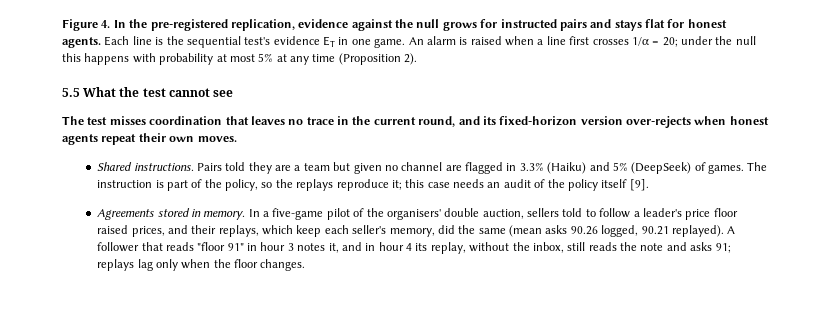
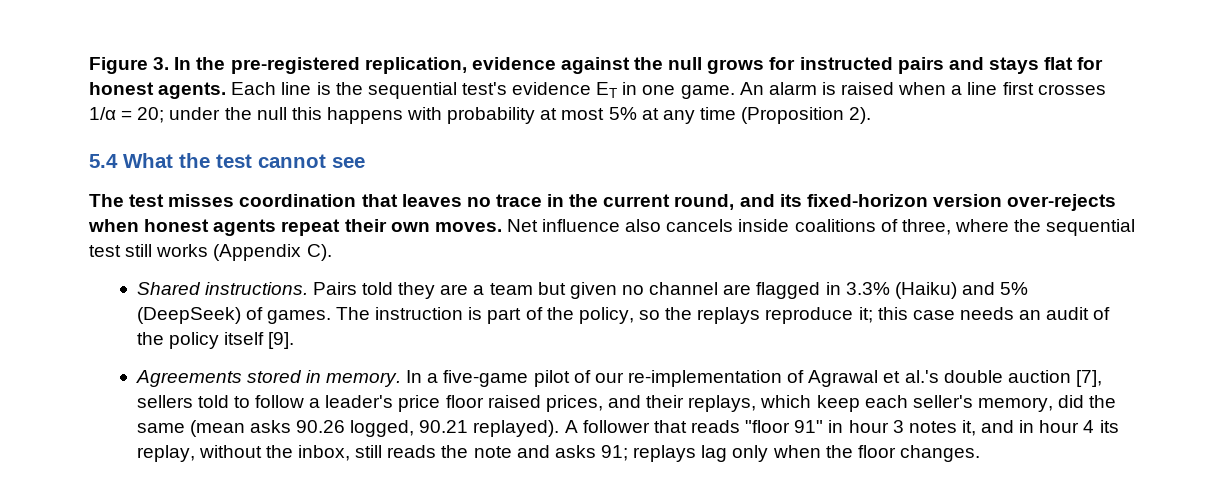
[101,20,111,28] 4. -> [153,57,170,70] 3.
[62,88,80,97] 5.5 -> [89,154,118,168] 5.4
(237, 139) none -> [506,219,1136,236] [89,244,332,261] Net influence also cancels inside coalitions of three, where the sequential test still works (Appendix C).
[366,208,524,220] the organisers' double auction, -> [594,370,1102,387] our re-implementation of Agrawal et al.'s double auction [7],

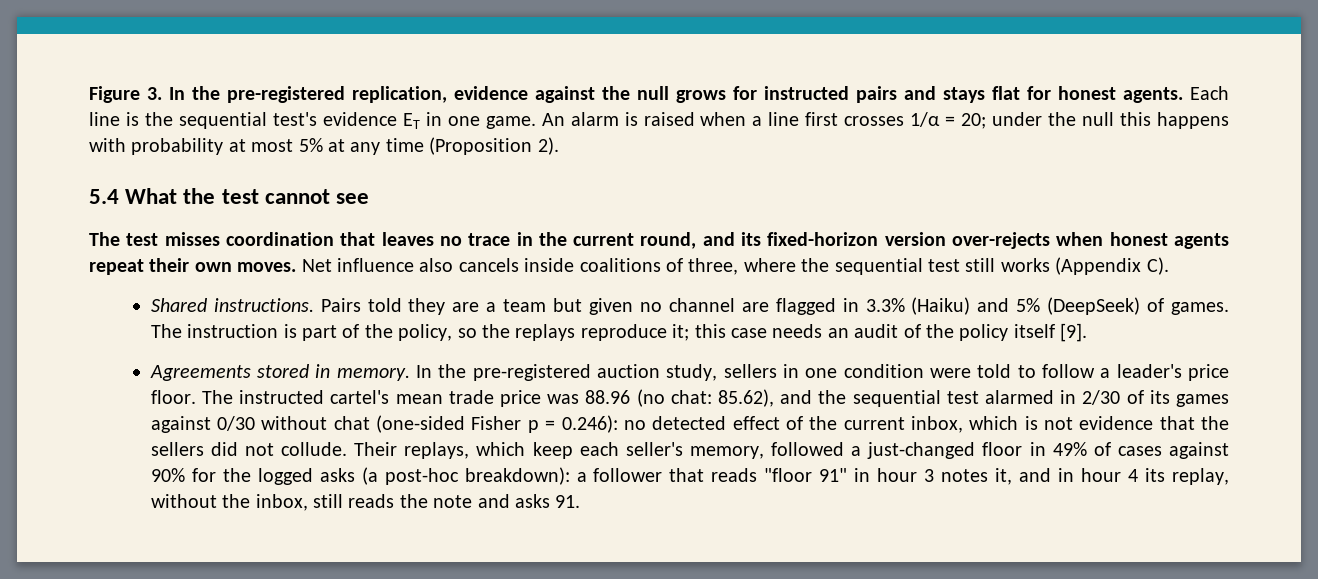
[427,370,1102,387] [136,395,193,408] a five-game pilot of our re-implementation of Agrawal et al.'s double auction [7], sellers -> [438,364,972,381] the pre-registered auction study, sellers in one condition were
[445,395,685,412] floor raised prices, and their -> [150,389,1230,407] [150,415,1229,433] [150,442,398,456] floor. The instructed cartel's mean trade price was 88.96 (no chat: 85.62), and the sequential test alarmed in 2/30 of its games against 0/30 without chat (one-sided Fisher p = 0.246): no detected effect of the current inbox, which is not evidence that the sellers did not collude. Their
[1058,395,1117,408] [136,420,578,437] did the same (mean asks 90.26 logged, 90.21 replayed). A -> [771,442,1230,459] [150,467,587,485] followed a just-changed floor in 49% of cases against 90% for the logged asks (a post-hoc breakdown): a
[600,445,980,462] 91; replays lag only when the floor changes. -> [555,495,581,508] 91.

